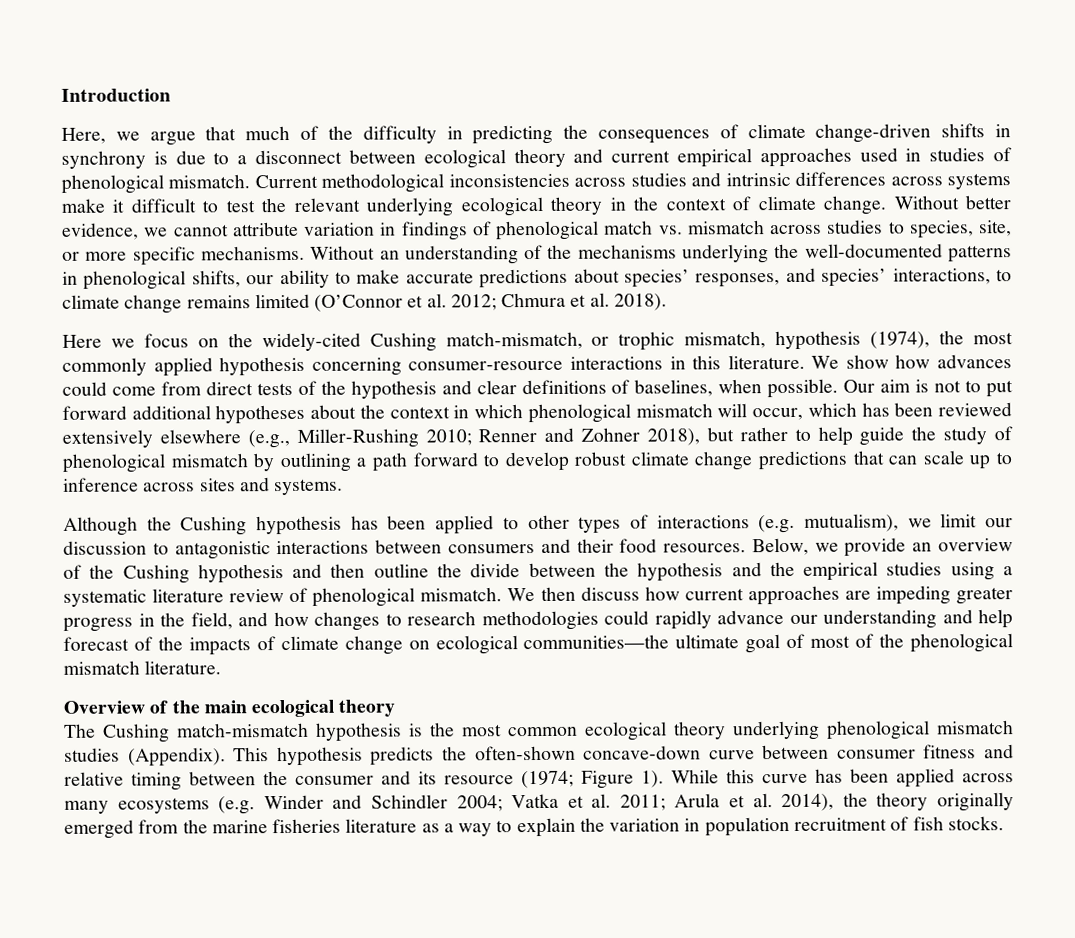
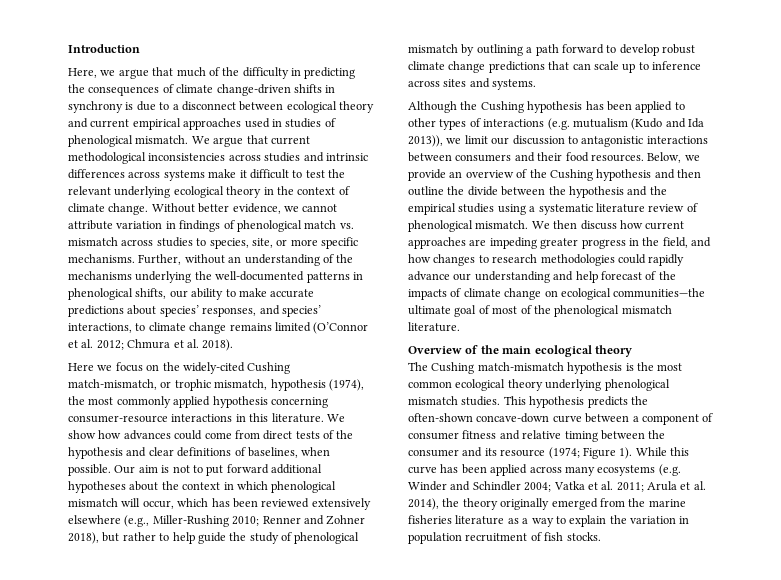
[254,174,318,189] Current -> [191,135,310,147] We argue that current
[310,245,376,260] Without -> [138,254,225,265] Further, without
[803,513,899,532] mutualism), -> [572,118,704,130] [408,135,443,147] mutualism (Kudo and Ida 2013)),
[64,747,226,767] studies (Appendix). -> [461,396,501,406] studies.
(830, 752) none -> [632,413,714,425] a component of

